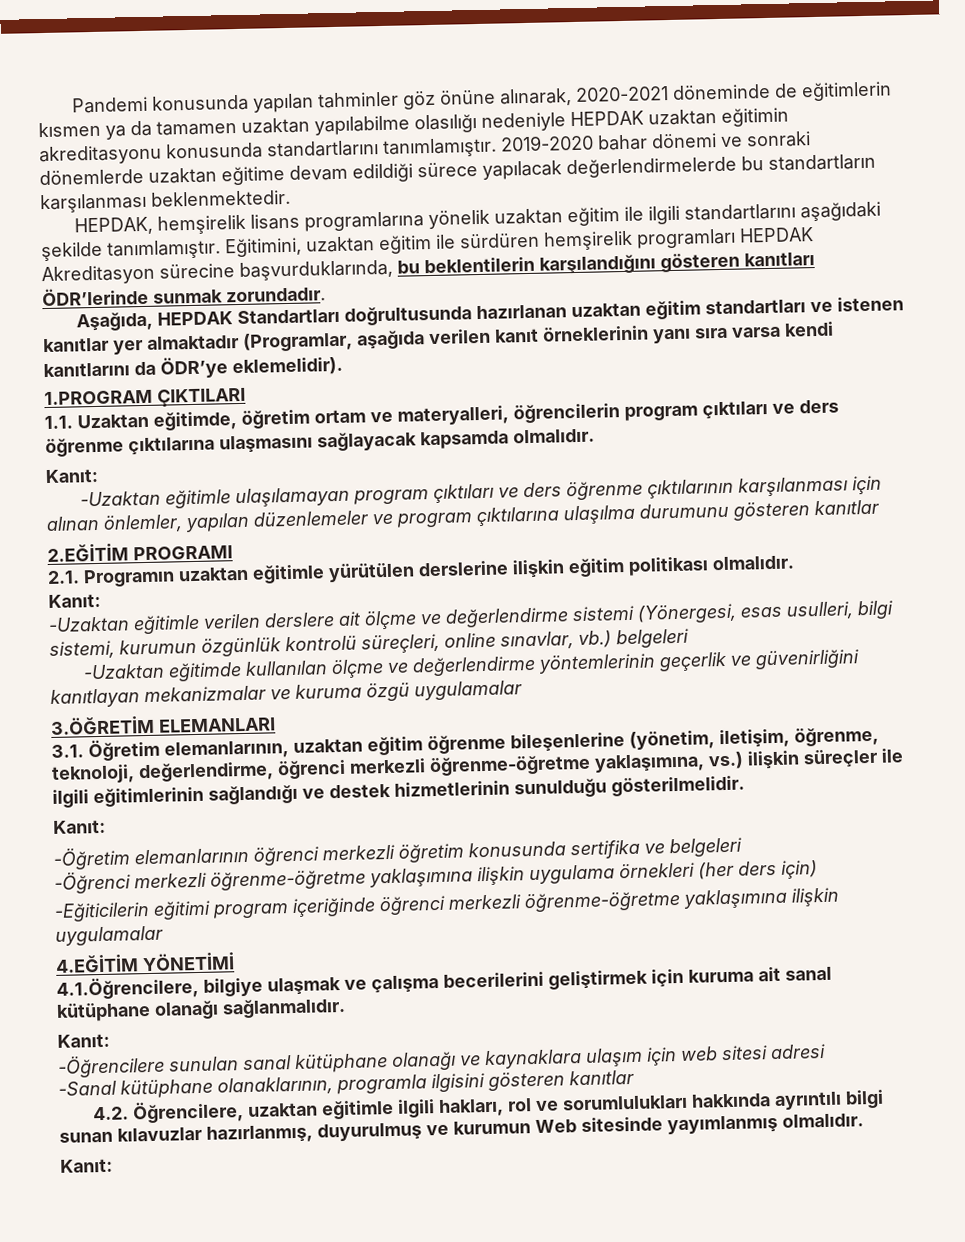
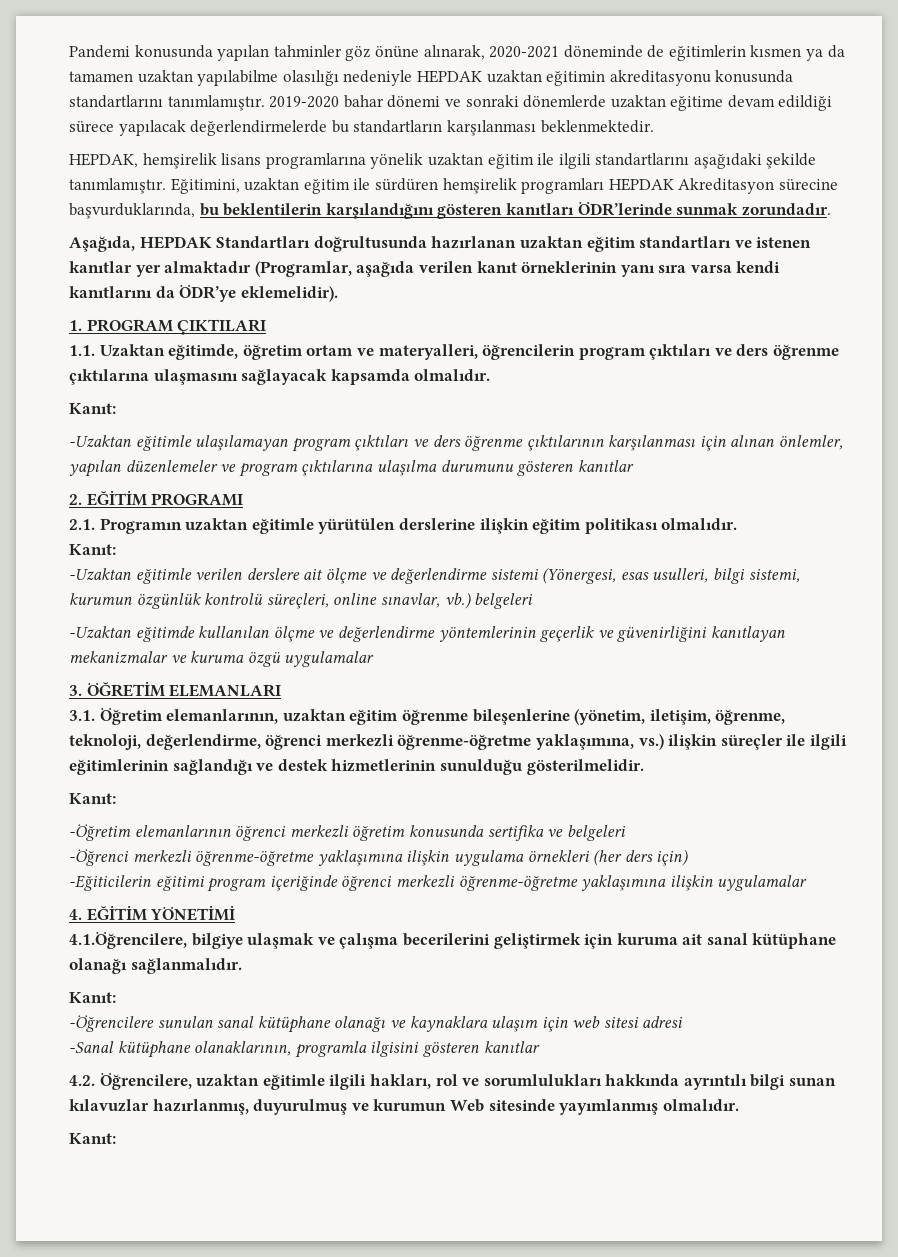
[44,389,153,406] 1.PROGRAM -> [69,319,173,332] 1. PROGRAM
[47,543,129,563] 2.EĞİTİM -> [69,490,147,506] 2. EĞİTİM
[50,715,155,735] 3.ÖĞRETİM -> [69,681,165,697] 3. ÖĞRETİM
[55,954,139,973] 4.EĞİTİM -> [69,905,147,921] 4. EĞİTİM

